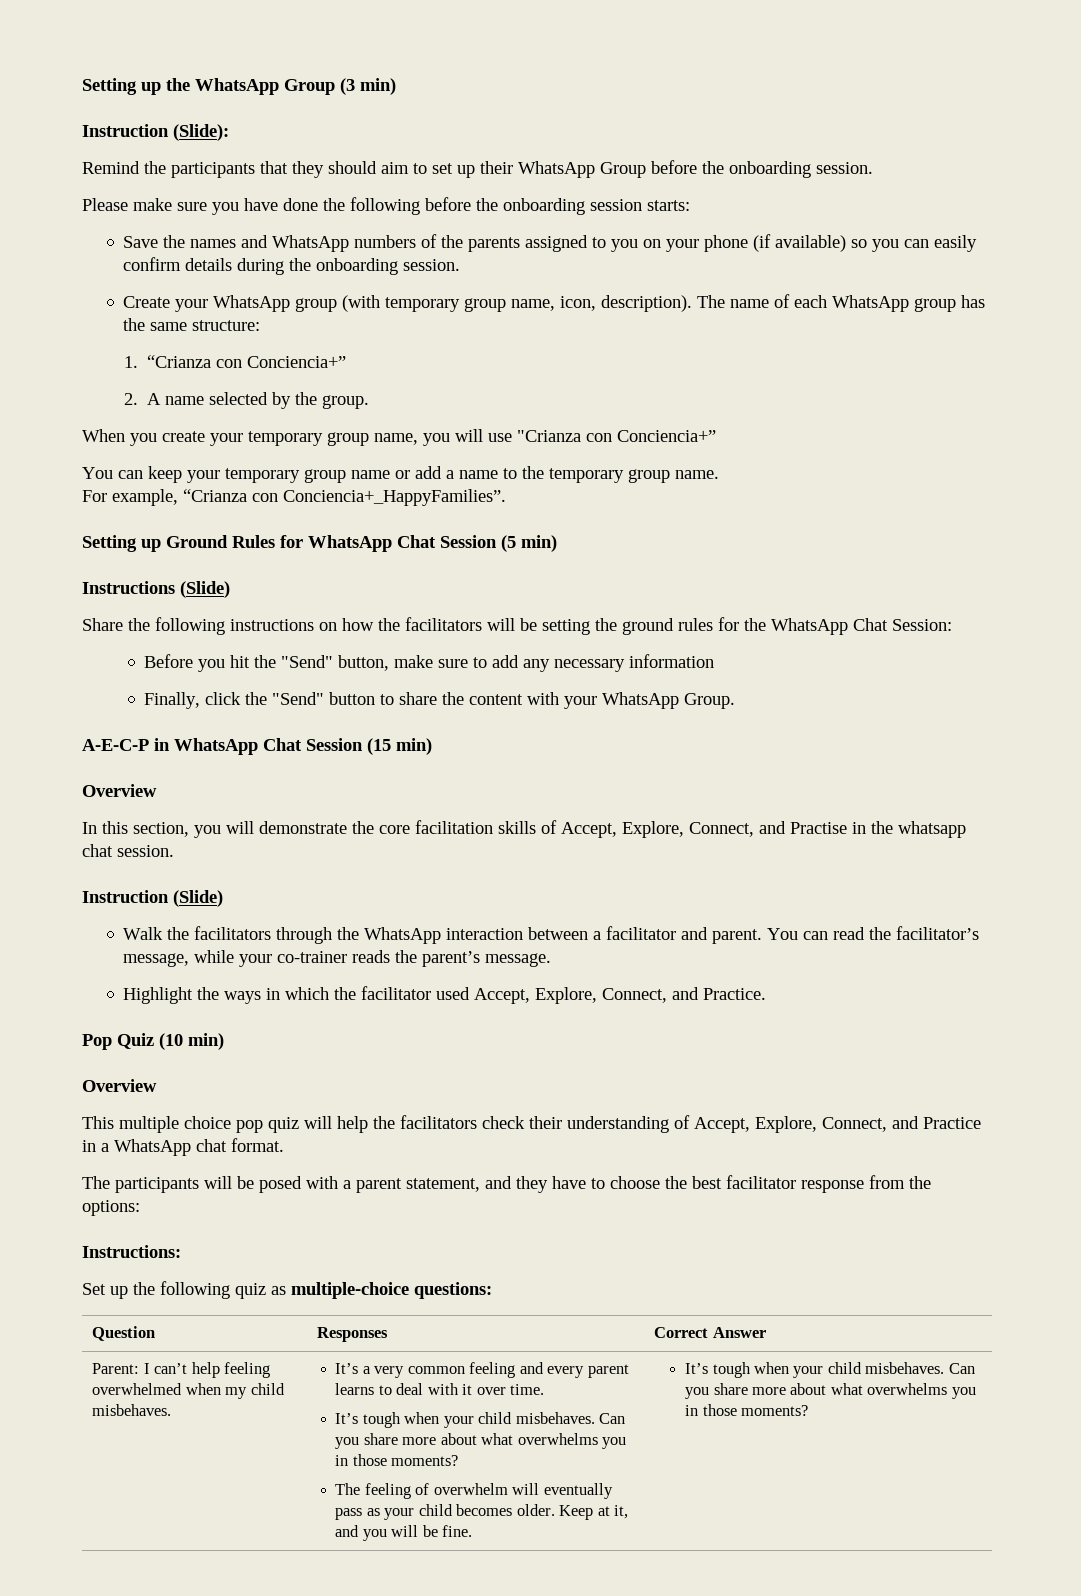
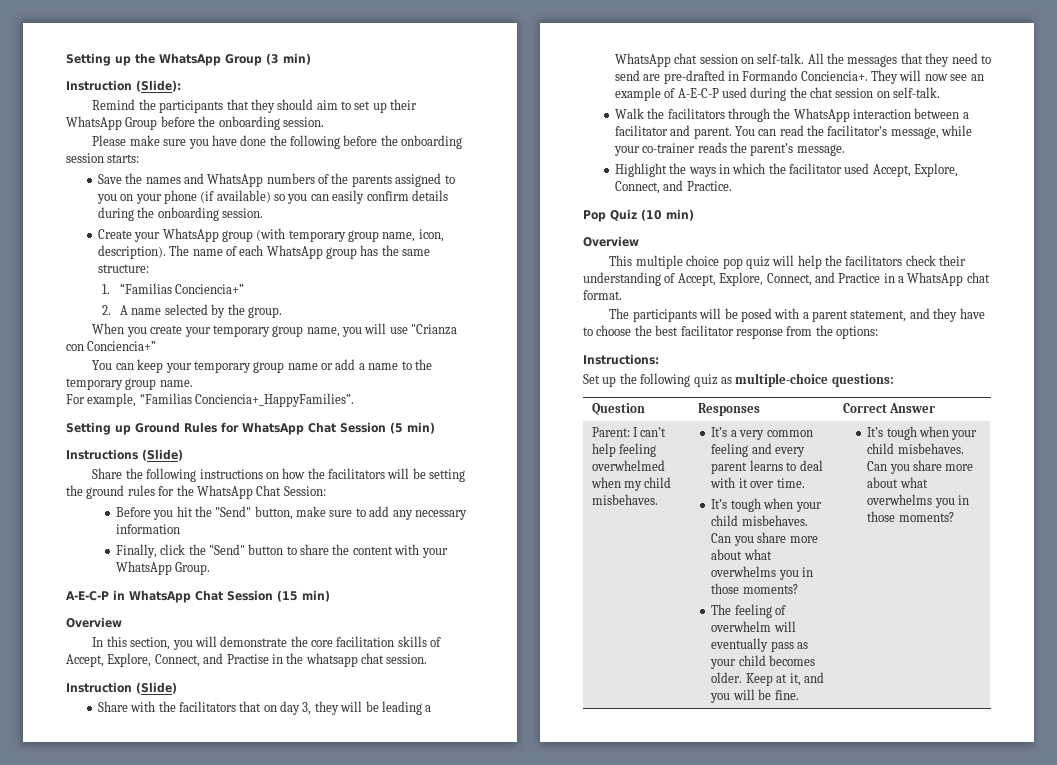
[147,355,243,368] “Crianza con -> [120,283,173,294] “Familias
[183,489,278,502] “Crianza con -> [139,393,192,404] “Familias
(223, 898) none -> [97,701,432,715] [614,53,991,67] [614,70,984,84] [614,87,941,101] // Share with the facilitators that on day 3, they will be leading a WhatsApp chat session on self-talk. All the messages that they need to send are pre-drafted in Formando Conciencia+. They will now see an example of A-E-C-P used during the chat session on self-talk.

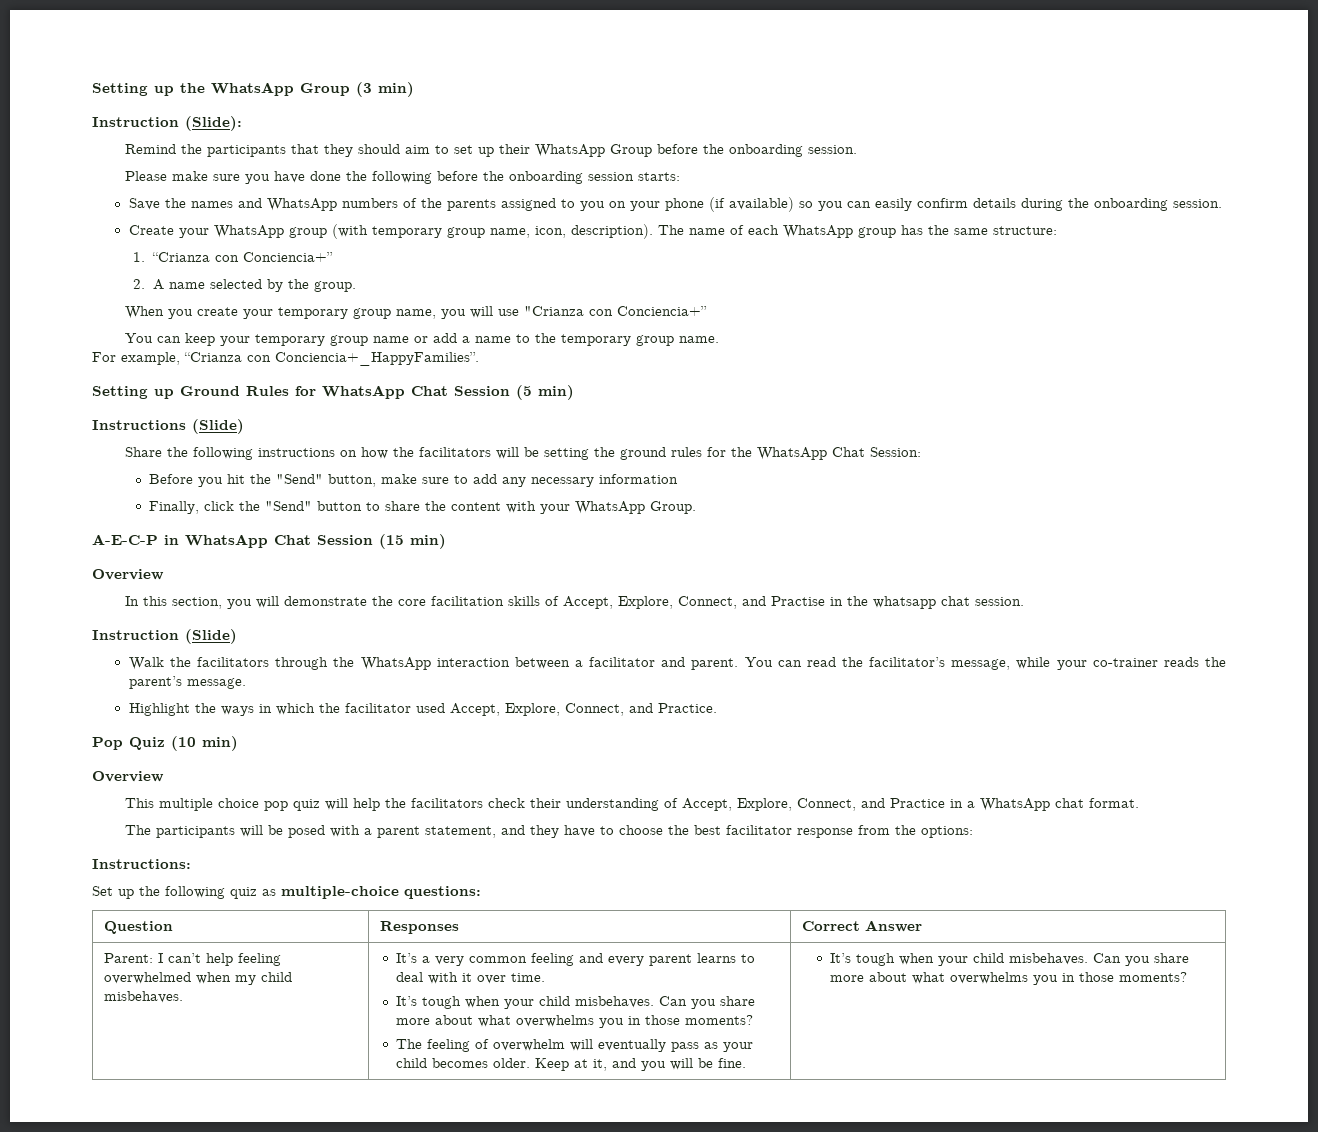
[120,283,173,294] “Familias -> [152,252,240,262] “Crianza con
[139,393,192,404] “Familias -> [184,352,271,362] “Crianza con
[97,701,432,715] [614,53,991,67] [614,70,984,84] [614,87,941,101] // Share with the facilitators that on day 3, they will be leading a WhatsApp chat session on self-talk. All the messages that they need to send are pre-drafted in Formando Conciencia+. They will now see an example of A-E-C-P used during the chat session on self-talk. -> (237, 636) none

